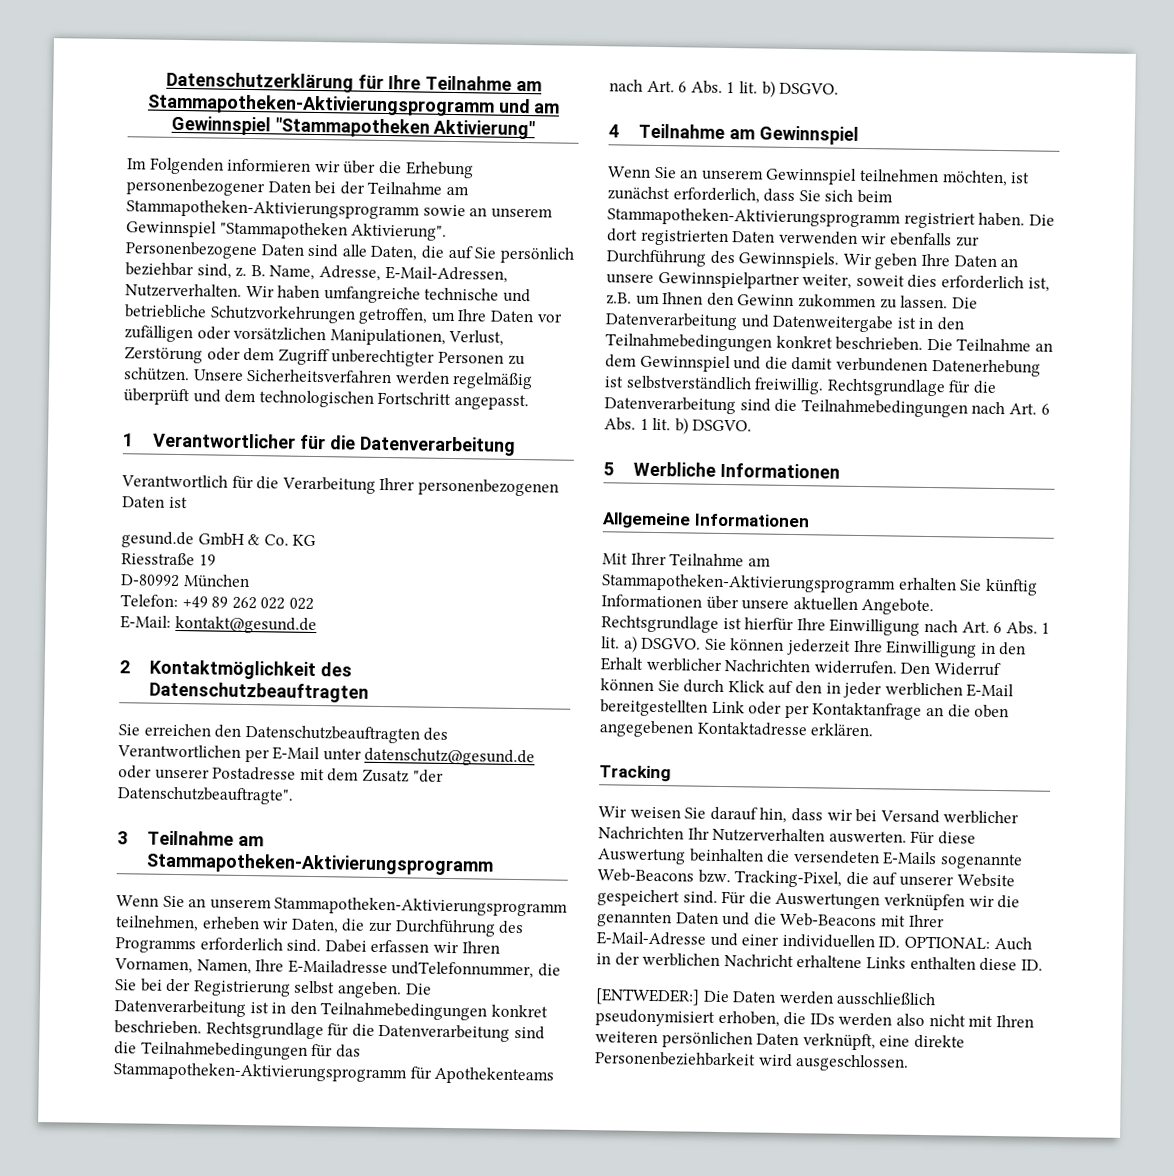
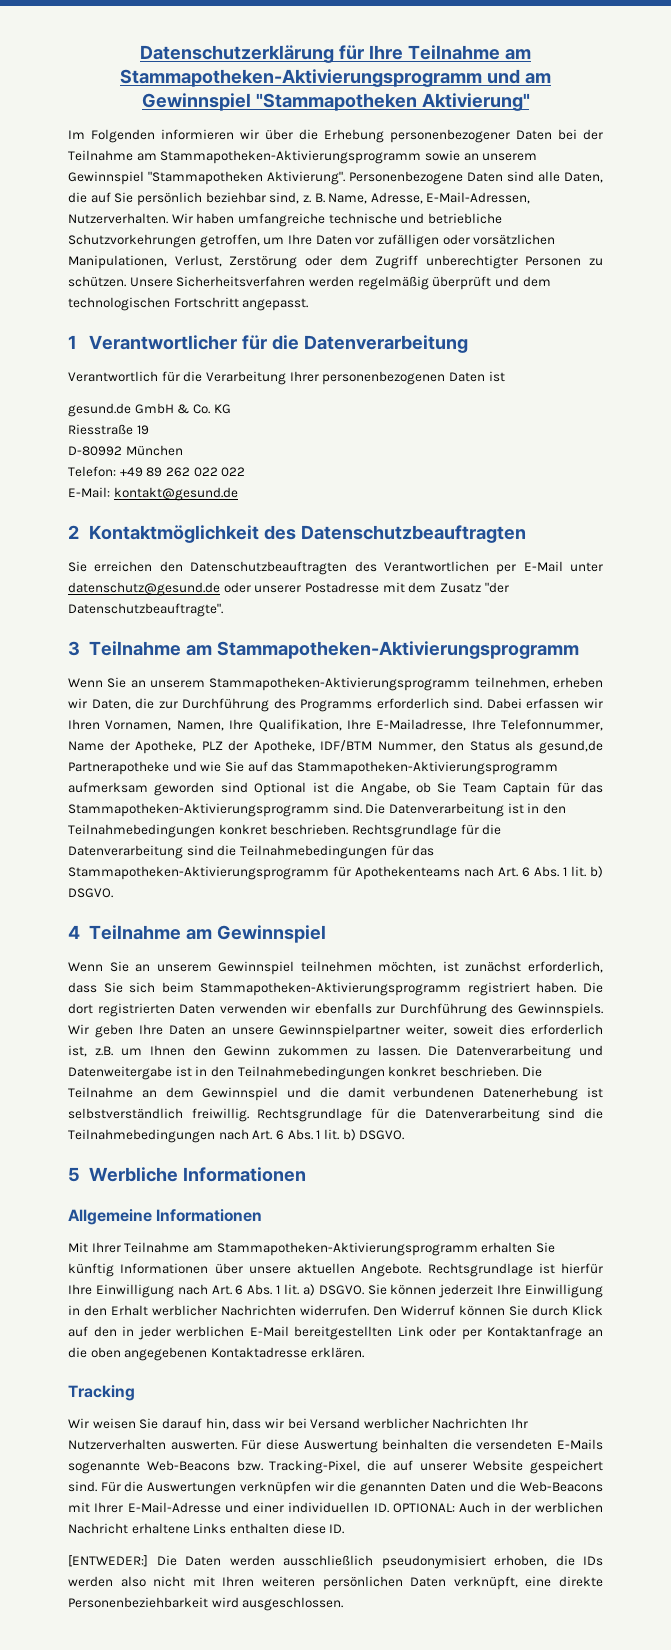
[287,959,561,979] [115,978,402,999] E-Mailadresse undTelefonnummer, die Sie bei der Registrierung selbst angeben. -> [258,719,603,732] [68,740,603,754] [68,761,558,775] [68,782,604,796] [68,803,362,817] Qualifikation, Ihre E-Mailadresse, Ihre Telefonnummer, Name der Apotheke, PLZ der Apotheke, IDF/BTM Nummer, den Status als gesund,de Partnerapotheke und wie Sie auf das Stammapotheken-Aktivierungsprogramm aufmerksam geworden sind Optional ist die Angabe, ob Sie Team Captain für das Stammapotheken-Aktivierungsprogramm sind.

